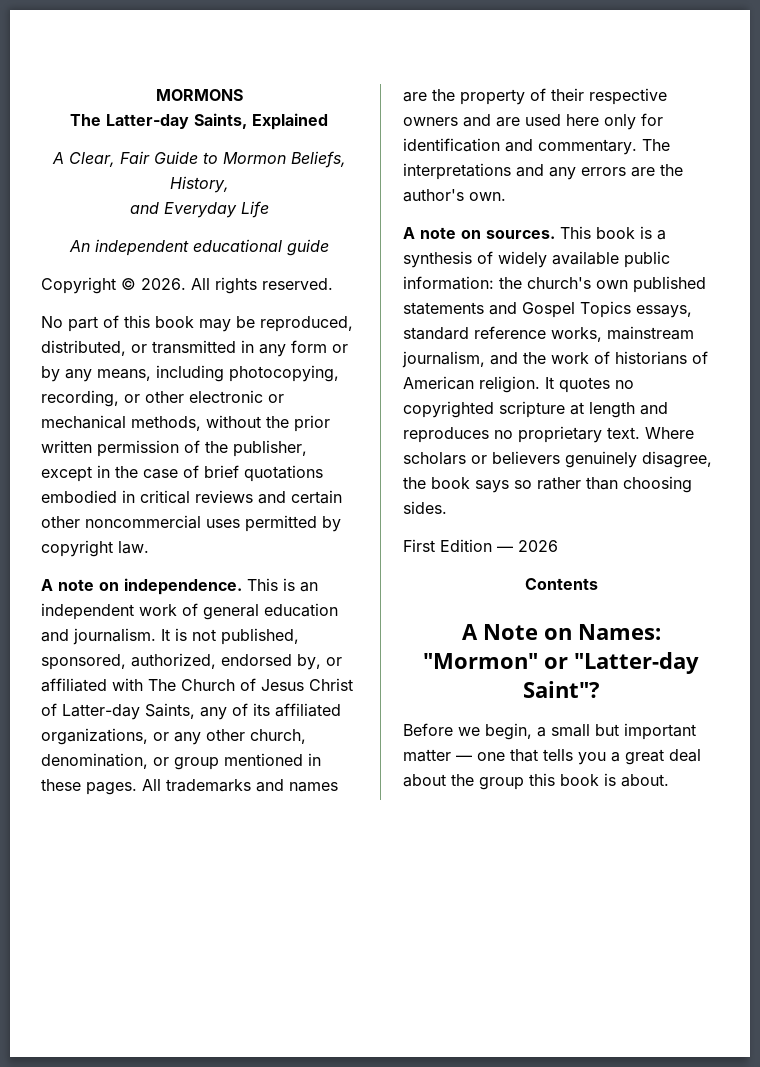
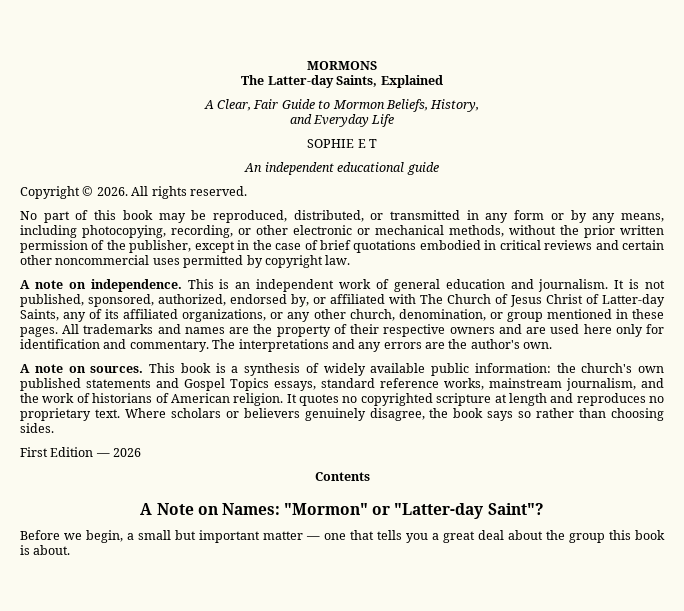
(269, 209) none -> [307,139,377,148] // SOPHIE E T

